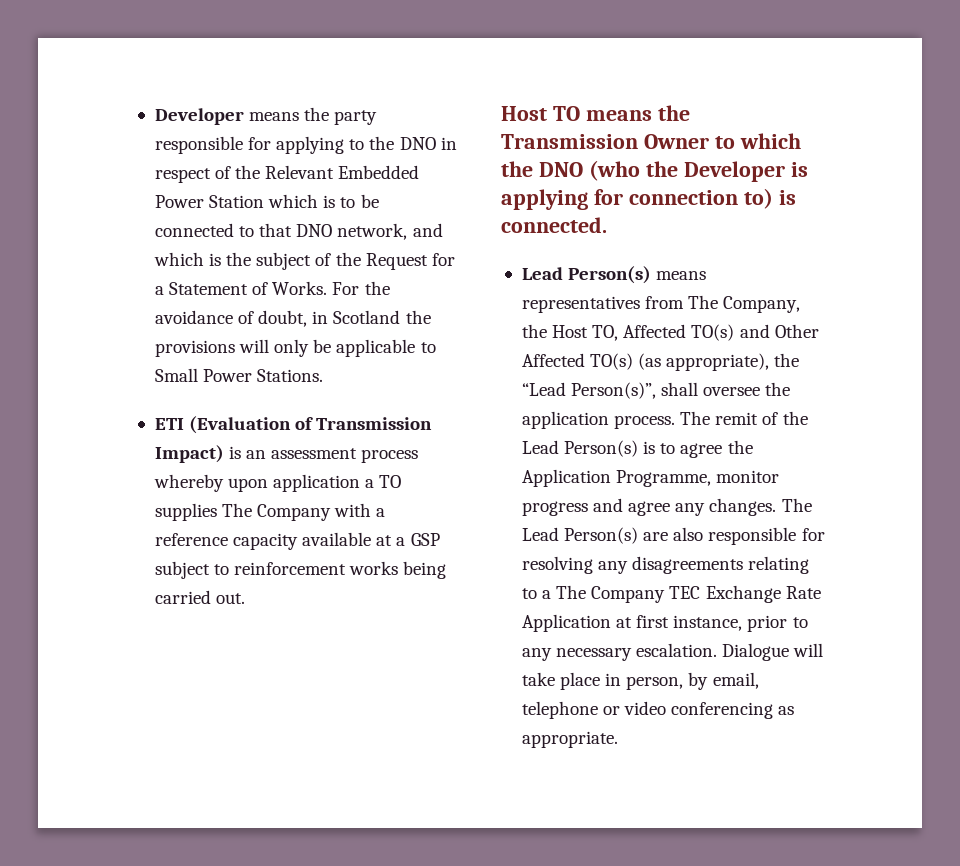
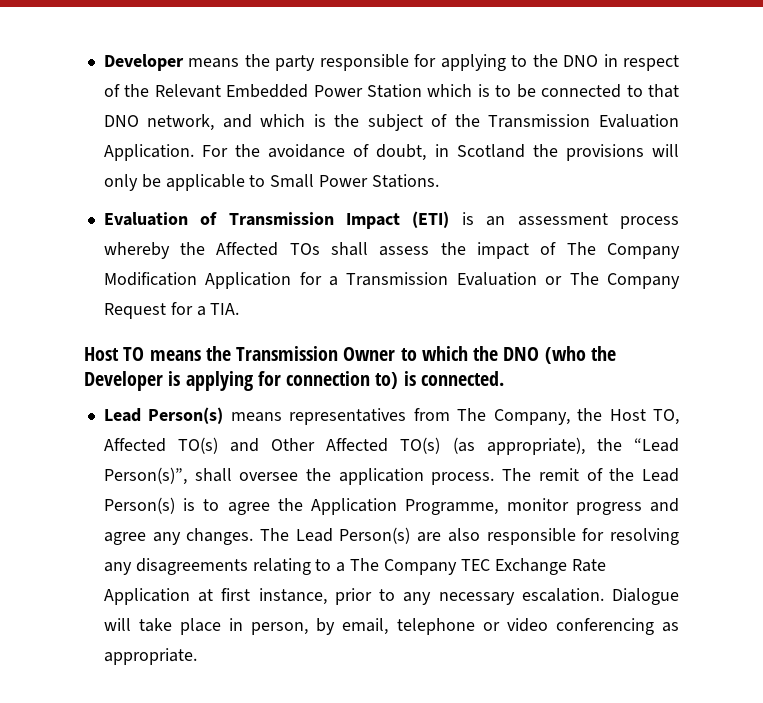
[365,253,455,270] [154,281,328,295] Request for a Statement of Works. -> [488,114,679,128] [103,144,194,161] Transmission Evaluation Application.
[154,416,433,434] [154,445,224,463] ETI (Evaluation of Transmission Impact) -> [103,211,450,229] Evaluation of Transmission Impact (ETI)
[228,474,402,492] [154,503,386,521] [154,532,440,550] [154,561,447,579] [154,590,246,604] upon application a TO supplies The Company with a reference capacity available at a GSP subject to reinforcement works being carried out. -> [180,242,680,259] [103,272,680,289] [103,302,240,319] the Affected TOs shall assess the impact of The Company Modification Application for a Transmission Evaluation or The Company Request for a TIA.

